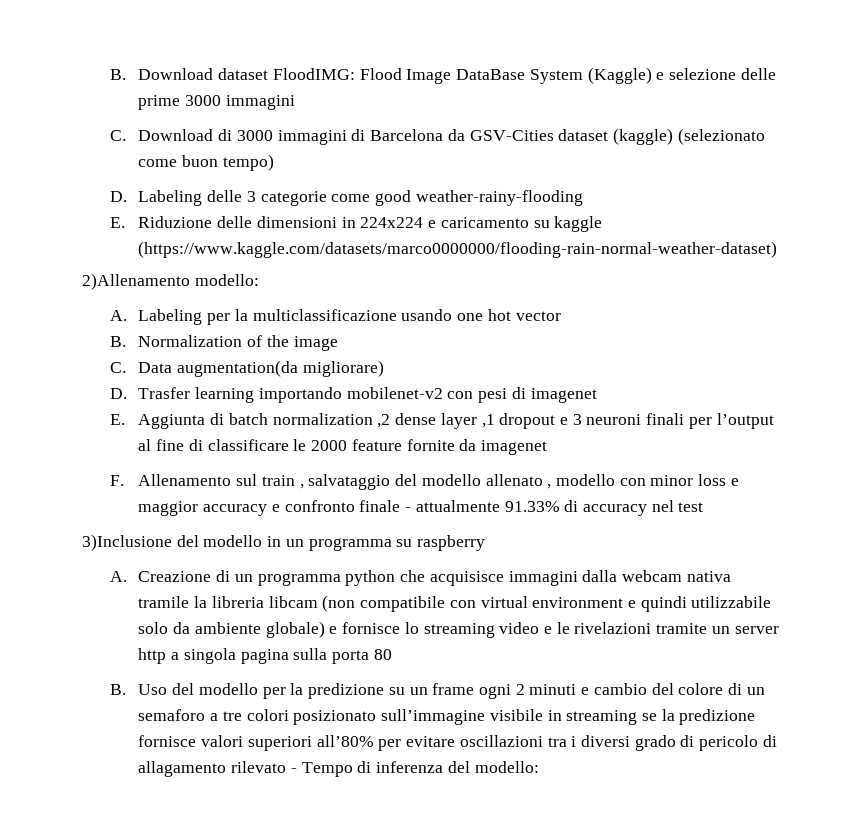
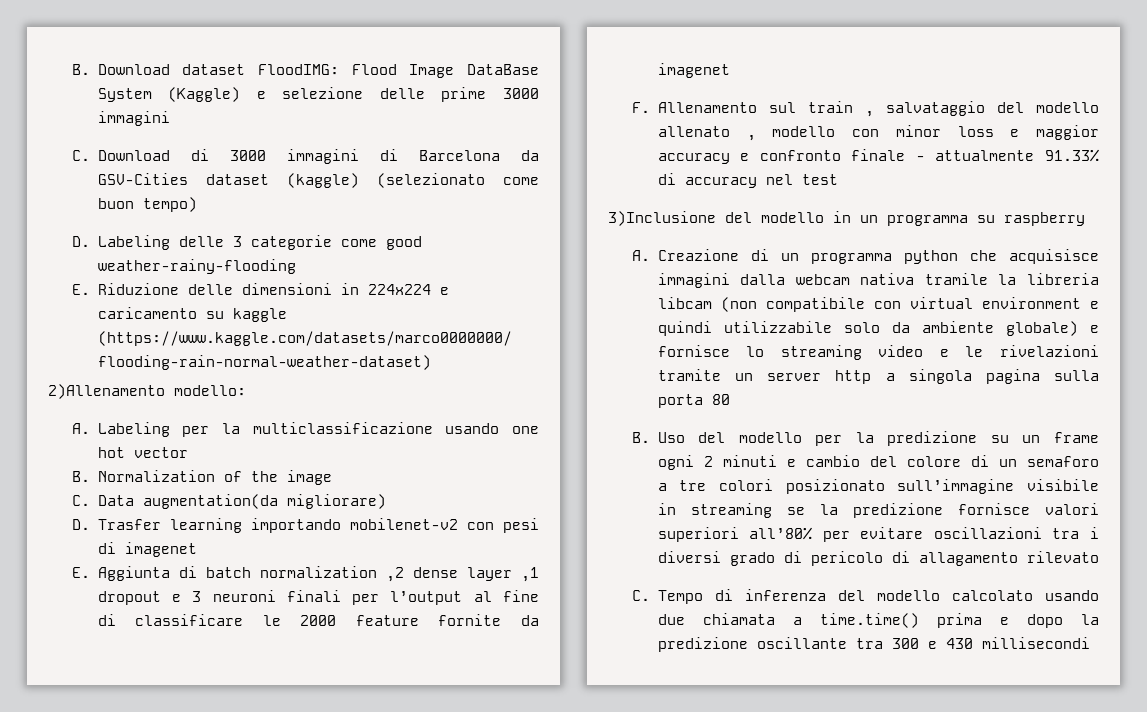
[290,768,297,773] - -> [632,590,651,601] // C.
[474,761,539,773] modello: -> [876,590,1099,601] [657,613,1099,628] [657,637,1090,652] modello calcolato usando due chiamata a time.time() prima e dopo la predizione oscillante tra 300 e 430 millisecondi

